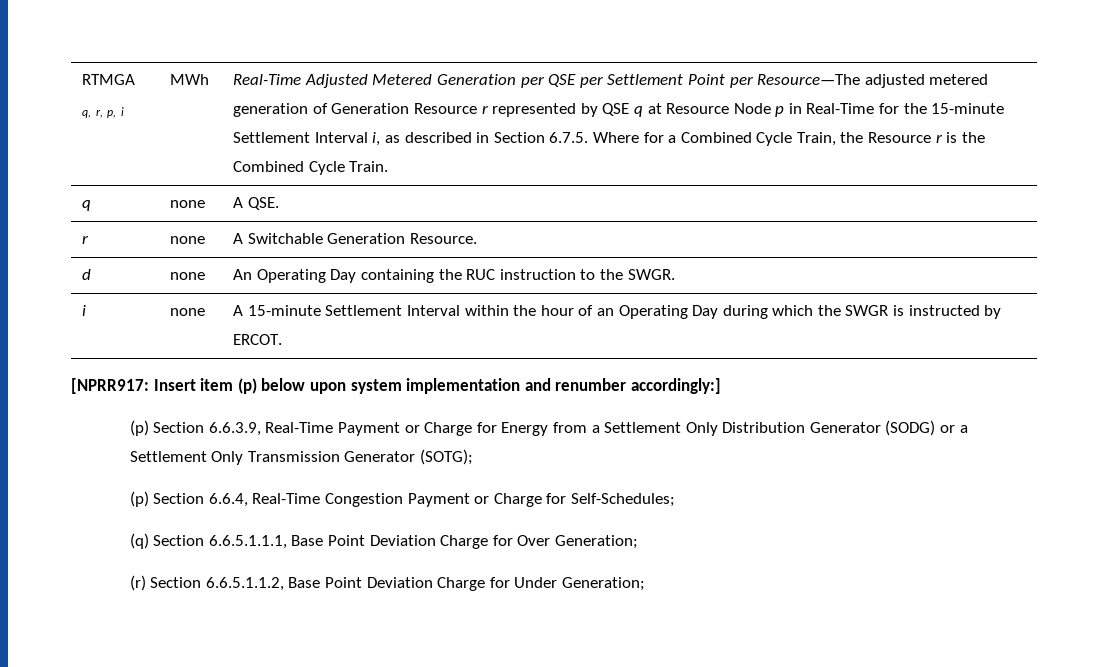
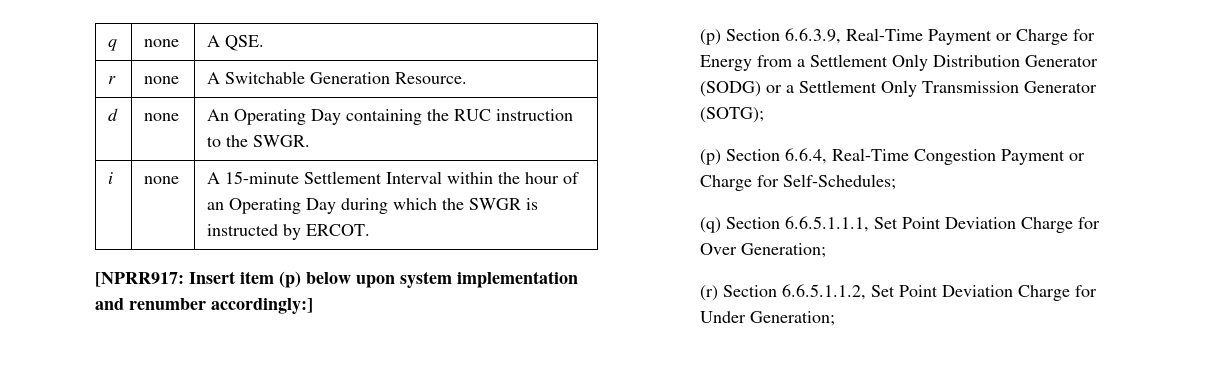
[82,74,136,85] [82,107,124,118] [170,74,210,85] [233,74,989,88] [233,103,1005,117] [233,132,985,146] [233,161,389,175] RTMGA q, r, p, i | MWh | Real-Time Adjusted Metered Generation per QSE per Settlement Point per Resource—The adjusted metered generation of Generation Resource r represented by QSE q at Resource Node p in Real-Time for the 15-minute Settlement Interval i, as described in Section 6.7.5. Where for a Combined Cycle Train, the Resource r is the Combined Cycle Train. // -> (108, 45) none
[291,535,324,546] Base -> [874,217,899,229] Set
[288,577,321,588] Base -> [871,285,896,297] Set

